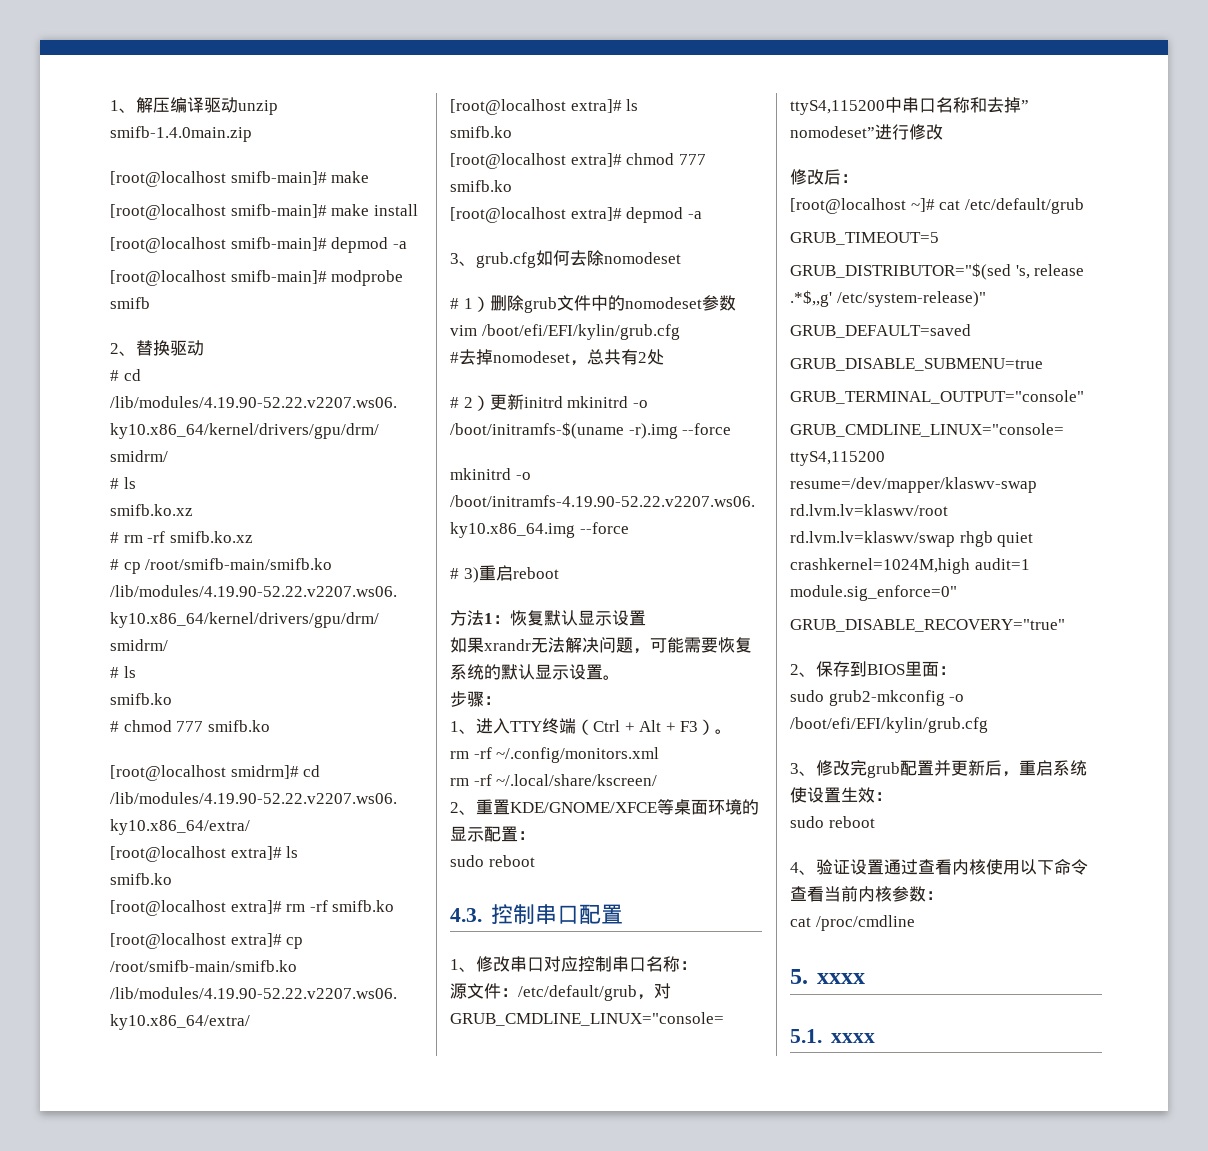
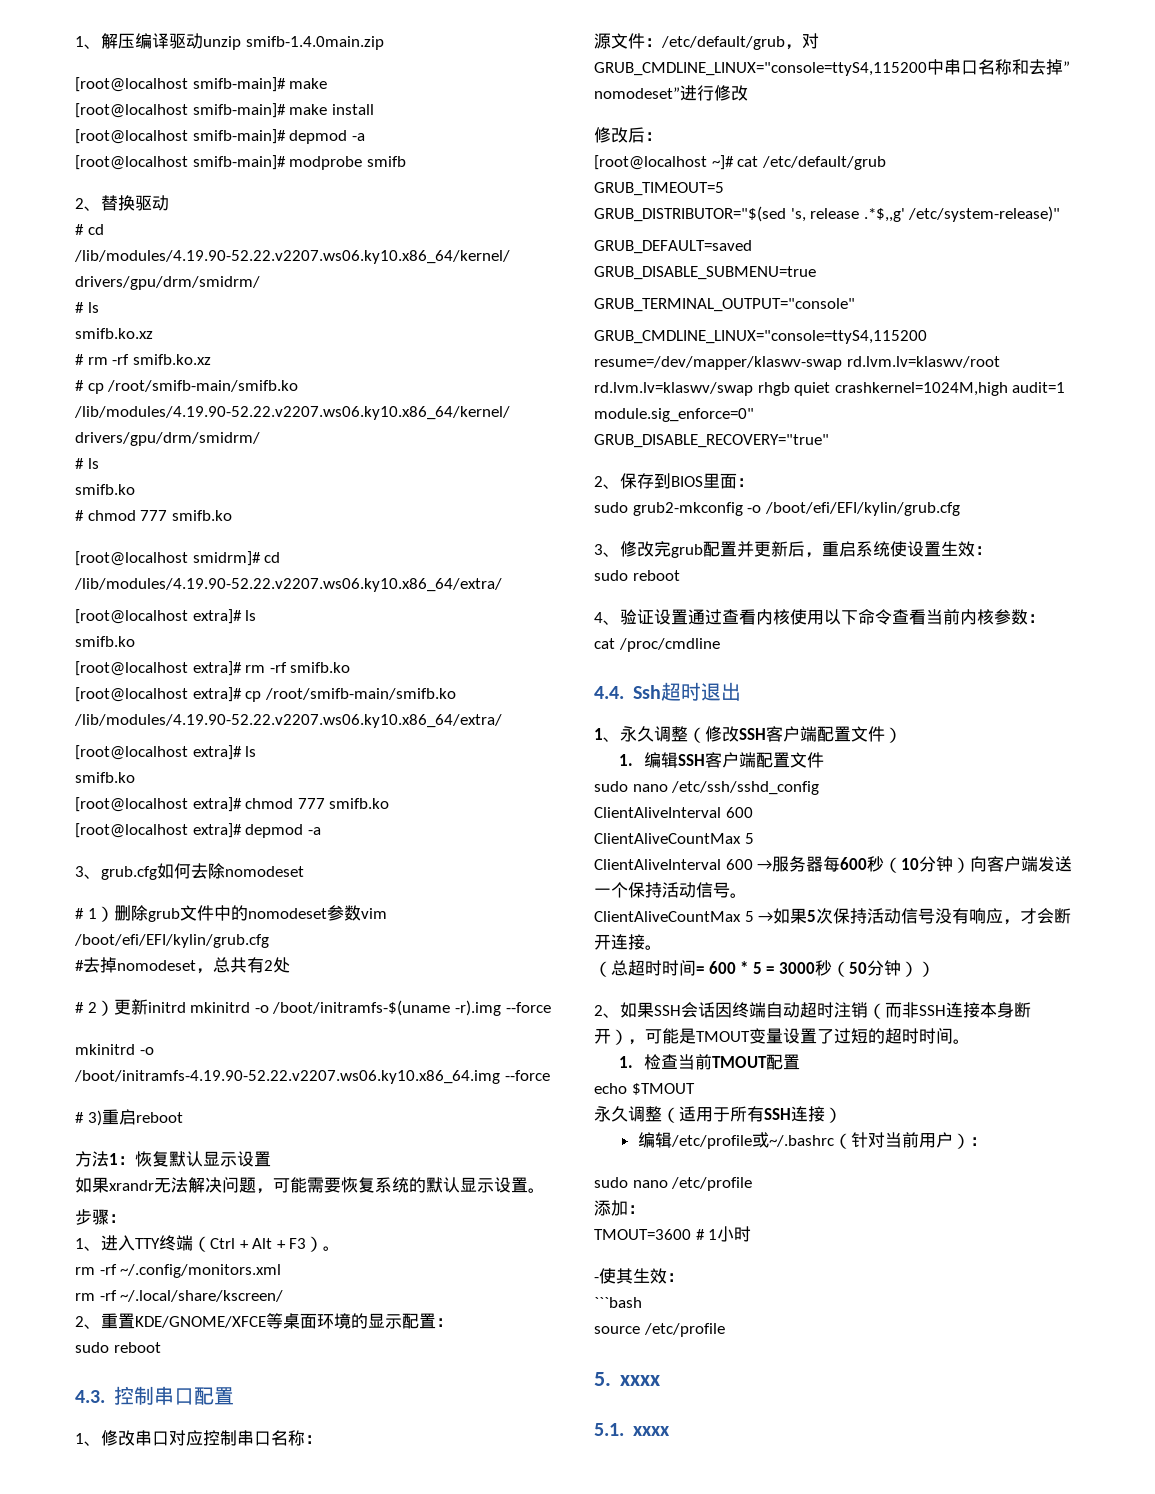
(915, 923) none -> [594,682,741,701] [594,726,902,743] [618,752,824,768] [594,781,820,795] [594,807,753,818] [594,833,754,844] [594,856,1073,873] [594,882,747,898] [594,908,1072,925] [594,934,662,950] [594,960,935,977] [594,1002,1031,1019] [594,1028,970,1045] [618,1054,800,1070] [594,1083,695,1095] [594,1106,842,1123] [637,1132,987,1149] [594,1177,753,1191] [594,1200,645,1216] [594,1226,752,1242] [594,1268,684,1284] [594,1297,642,1308] [594,1323,725,1337] // 4.4. Ssh超时退出 // 1、永久调整（修改SSH客户端配置文件） // 1.编辑SSH客户端配置文件 // sudo nano /etc/ssh/sshd_config // ClientAliveInterval 600 // ClientAliveCountMax 5 // ClientAliveInterval 600 →服务器每600秒（10分钟）向客户端发送一个保持活动信号。 // ClientAliveCountMax 5 →如果5次保持活动信号没有响应，才会断开连接。 // （总超时时间= 600 * 5 = 3000秒（50分钟）） // 2、如果SSH会话因终端自动超时注销（而非SSH连接本身断开），可能是TMOUT变量设置了过短的超时时间。 // 1.检查当前TMOUT配置 // echo $TMOUT // 永久调整（适用于所有SSH连接） // 编辑/etc/profile或~/.bashrc（针对当前用户）： // sudo nano /etc/profile // 添加： // TMOUT=3600 # 1小时 // -使其生效： // ```bash // source /etc/profile

